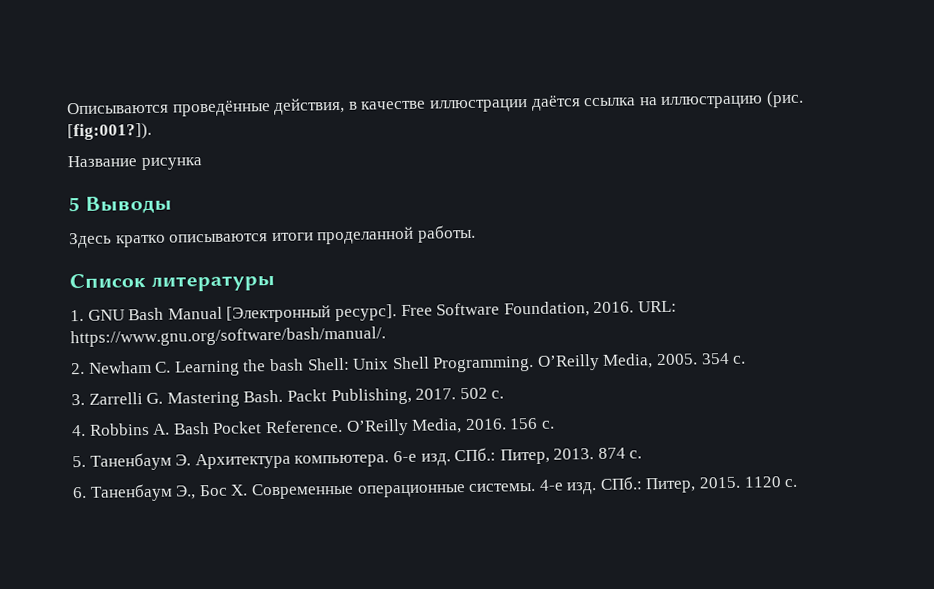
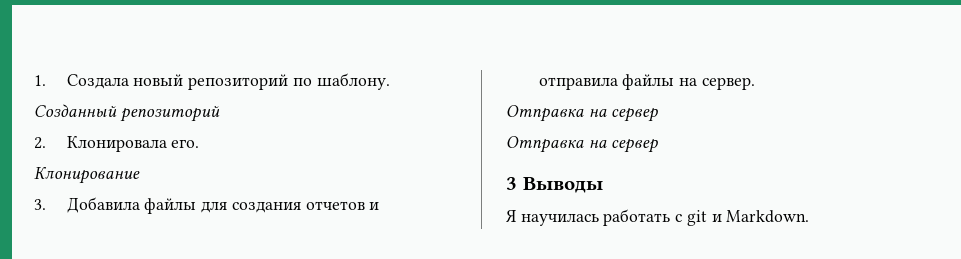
[66,90,804,117] [67,122,152,141] [67,155,203,171] [68,195,172,214] [68,224,476,249] [69,272,275,292] [70,300,677,323] [70,326,386,348] [71,352,747,377] [71,387,505,408] [71,417,555,437] [72,447,643,471] [72,476,799,502] Описываются проведённые действия, в качестве иллюстрации даётся ссылка на иллюстрацию (рис. [fig:001?]). // Название рисунка // 5 Выводы // Здесь кратко описываются итоги проделанной работы. // Список литературы // 1. GNU Bash Manual [Электронный ресурс]. Free Software Foundation, 2016. URL: https://www.gnu.org/software/bash/manual/. // 2. Newham C. Learning the bash Shell: Unix Shell Programming. O’Reilly Media, 2005. 354 с. // 3. Zarrelli G. Mastering Bash. Packt Publishing, 2017. 502 с. // 4. Robbins A. Bash Pocket Reference. O’Reilly Media, 2016. 156 с. // 5. Таненбаум Э. Архитектура компьютера. 6-е изд. СПб.: Питер, 2013. 874 с. // 6. Таненбаум Э., Бос Х. Современные операционные системы. 4-е изд. СПб.: Питер, 2015. 1120 с. -> [34,73,390,90] [34,104,220,122] [34,136,200,152] [34,167,140,184] [34,197,380,214] [538,74,755,90] [506,105,659,122] [506,136,659,153] [506,177,603,193] [506,209,810,226] 1. Создала новый репозиторий по шаблону. // Созданный репозиторий // 2. Клонировала его. // Клонирование // 3. Добавила файлы для создания отчетов и отправила файлы на сервер. // Отправка на сервер // Отправка на сервер // 3 Выводы // Я научилась работать с git и Markdown.

